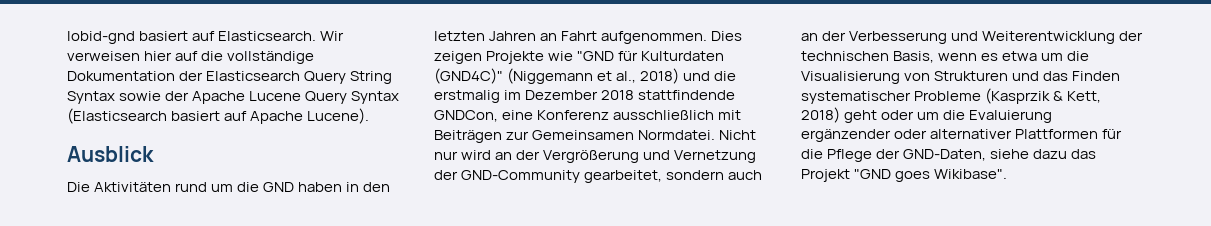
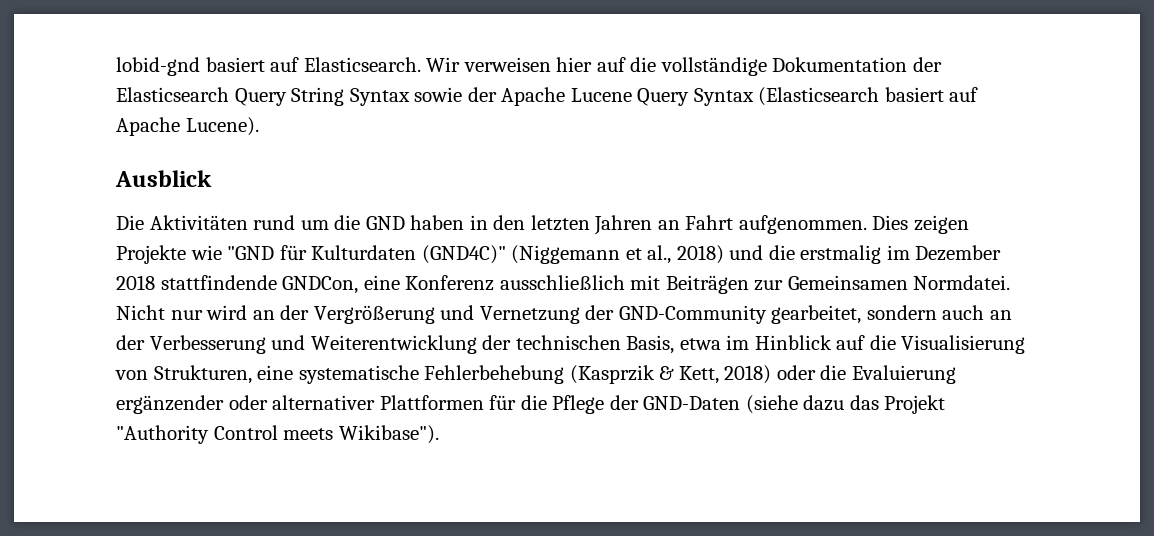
[938,51,1090,61] [801,71,1121,84] [801,91,982,104] wenn es etwa um die Visualisierung von Strukturen und das Finden systematischer Probleme -> [679,335,1026,354] [115,365,565,384] etwa im Hinblick auf die Visualisierung von Strukturen, eine systematische Fehlerbehebung
[844,110,940,123] geht oder um -> [776,365,816,380] oder
[903,149,1030,161] GND-Daten, siehe -> [643,395,798,414] GND-Daten (siehe
[854,169,1008,182] "GND goes Wikibase". -> [116,425,439,444] "Authority Control meets Wikibase").

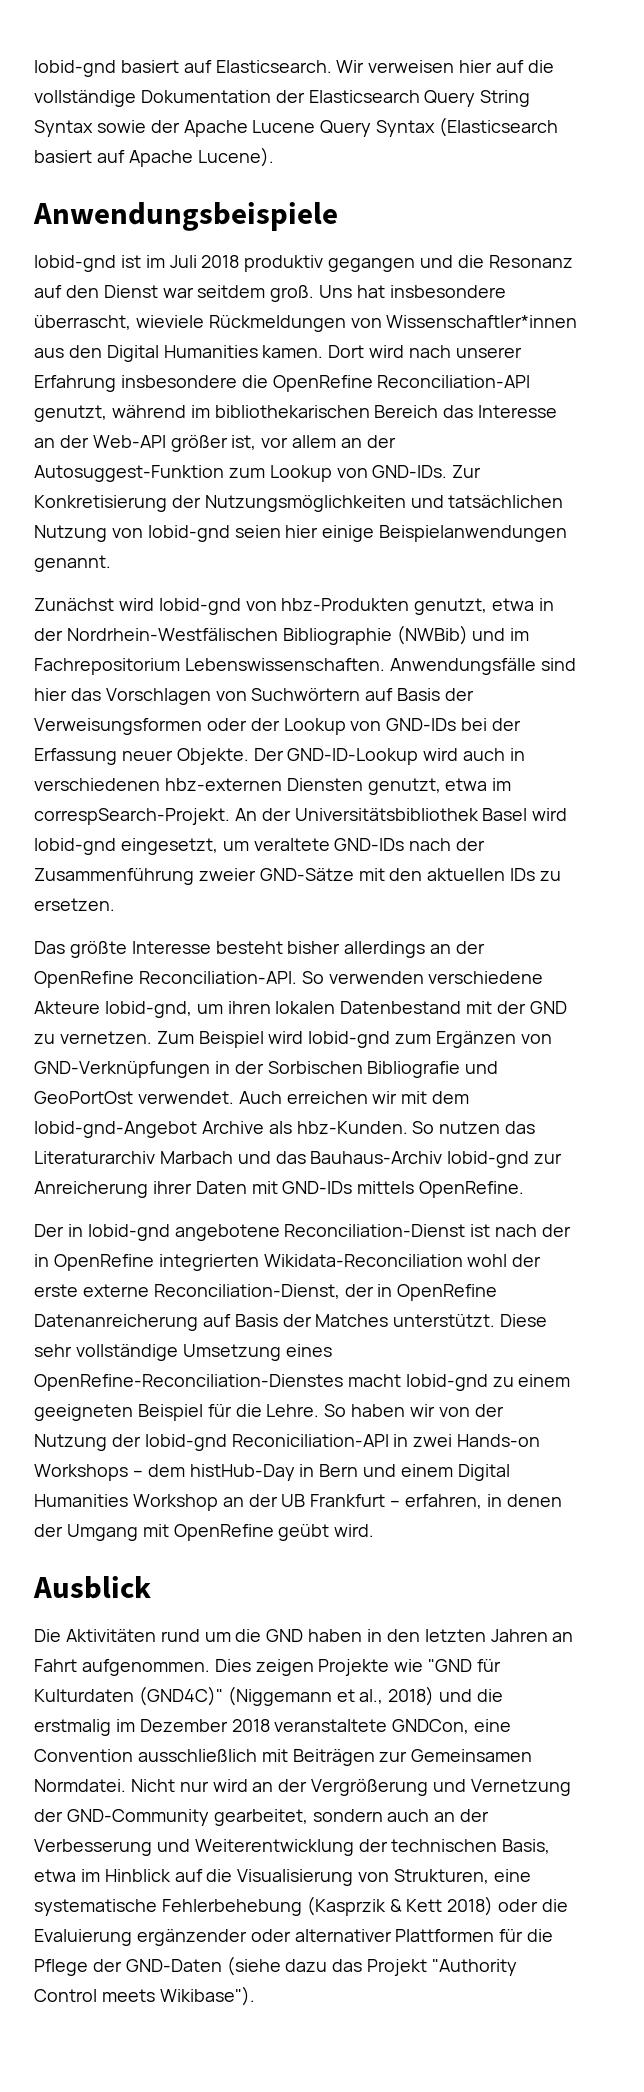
(259, 126) none -> [33,202,338,231] [34,255,573,272] [34,285,506,302] [34,315,578,332] [34,345,522,362] [34,375,531,392] [34,405,558,422] [34,435,396,452] [34,465,482,482] [34,495,564,512] [34,525,568,542] [34,555,111,572] [34,598,555,615] [34,625,530,645] [34,658,576,675] [34,688,475,705] [34,718,522,735] [34,748,526,765] [34,778,512,795] [34,808,568,825] [34,838,486,855] [34,868,562,885] [34,898,115,911] [34,941,486,958] [34,971,544,988] [34,1001,567,1018] [34,1031,552,1048] [34,1061,499,1078] [34,1091,470,1104] [34,1121,536,1138] [34,1151,563,1168] [34,1181,525,1198] [34,1224,572,1241] [34,1254,542,1271] [34,1284,498,1301] [34,1314,548,1331] [34,1344,332,1361] [34,1374,571,1391] [34,1404,504,1421] [34,1434,541,1451] [34,1464,510,1481] [34,1494,562,1511] [34,1524,375,1541] // Anwendungsbeispiele // lobid-gnd ist im Juli 2018 produktiv gegangen und die Resonanz auf den Dienst war seitdem groß. Uns hat insbesondere überrascht, wieviele Rückmeldungen von Wissenschaftler*innen aus den Digital Humanities kamen. Dort wird nach unserer Erfahrung insbesondere die OpenRefine Reconciliation-API genutzt, während im bibliothekarischen Bereich das Interesse an der Web-API größer ist, vor allem an der Autosuggest-Funktion zum Lookup von GND-IDs. Zur Konkretisierung der Nutzungsmöglichkeiten und tatsächlichen Nutzung von lobid-gnd seien hier einige Beispielanwendungen genannt. // Zunächst wird lobid-gnd von hbz-Produkten genutzt, etwa in der Nordrhein-Westfälischen Bibliographie (NWBib) und im Fachrepositorium Lebenswissenschaften. Anwendungsfälle sind hier das Vorschlagen von Suchwörtern auf Basis der Verweisungsformen oder der Lookup von GND-IDs bei der Erfassung neuer Objekte. Der GND-ID-Lookup wird auch in verschiedenen hbz-externen Diensten genutzt, etwa im correspSearch-Projekt. An der Universitätsbibliothek Basel wird lobid-gnd eingesetzt, um veraltete GND-IDs nach der Zusammenführung zweier GND-Sätze mit den aktuellen IDs zu ersetzen. // Das größte Interesse besteht bisher allerdings an der OpenRefine Reconciliation-API. So verwenden verschiedene Akteure lobid-gnd, um ihren lokalen Datenbestand mit der GND zu vernetzen. Zum Beispiel wird lobid-gnd zum Ergänzen von GND-Verknüpfungen in der Sorbischen Bibliografie und GeoPortOst verwendet. Auch erreichen wir mit dem lobid-gnd-Angebot Archive als hbz-Kunden. So nutzen das Literaturarchiv Marbach und das Bauhaus-Archiv lobid-gnd zur Anreicherung ihrer Daten mit GND-IDs mittels OpenRefine. // Der in lobid-gnd angebotene Reconciliation-Dienst ist nach der in OpenRefine integrierten Wikidata-Reconciliation wohl der erste externe Reconciliation-Dienst, der in OpenRefine Datenanreicherung auf Basis der Matches unterstützt. Diese sehr vollständige Umsetzung eines OpenRefine-Reconciliation-Dienstes macht lobid-gnd zu einem geeigneten Beispiel für die Lehre. So haben wir von der Nutzung der lobid-gnd Reconiciliation-API in zwei Hands-on Workshops – dem histHub-Day in Bern und einem Digital Humanities Workshop an der UB Frankfurt – erfahren, in denen der Umgang mit OpenRefine geübt wird.
[160,275,277,290] stattfindende -> [274,1719,388,1732] veranstaltete
[405,275,495,291] Konferenz -> [34,1749,133,1762] Convention
[678,366,719,384] Kett, -> [406,1899,443,1912] Kett

